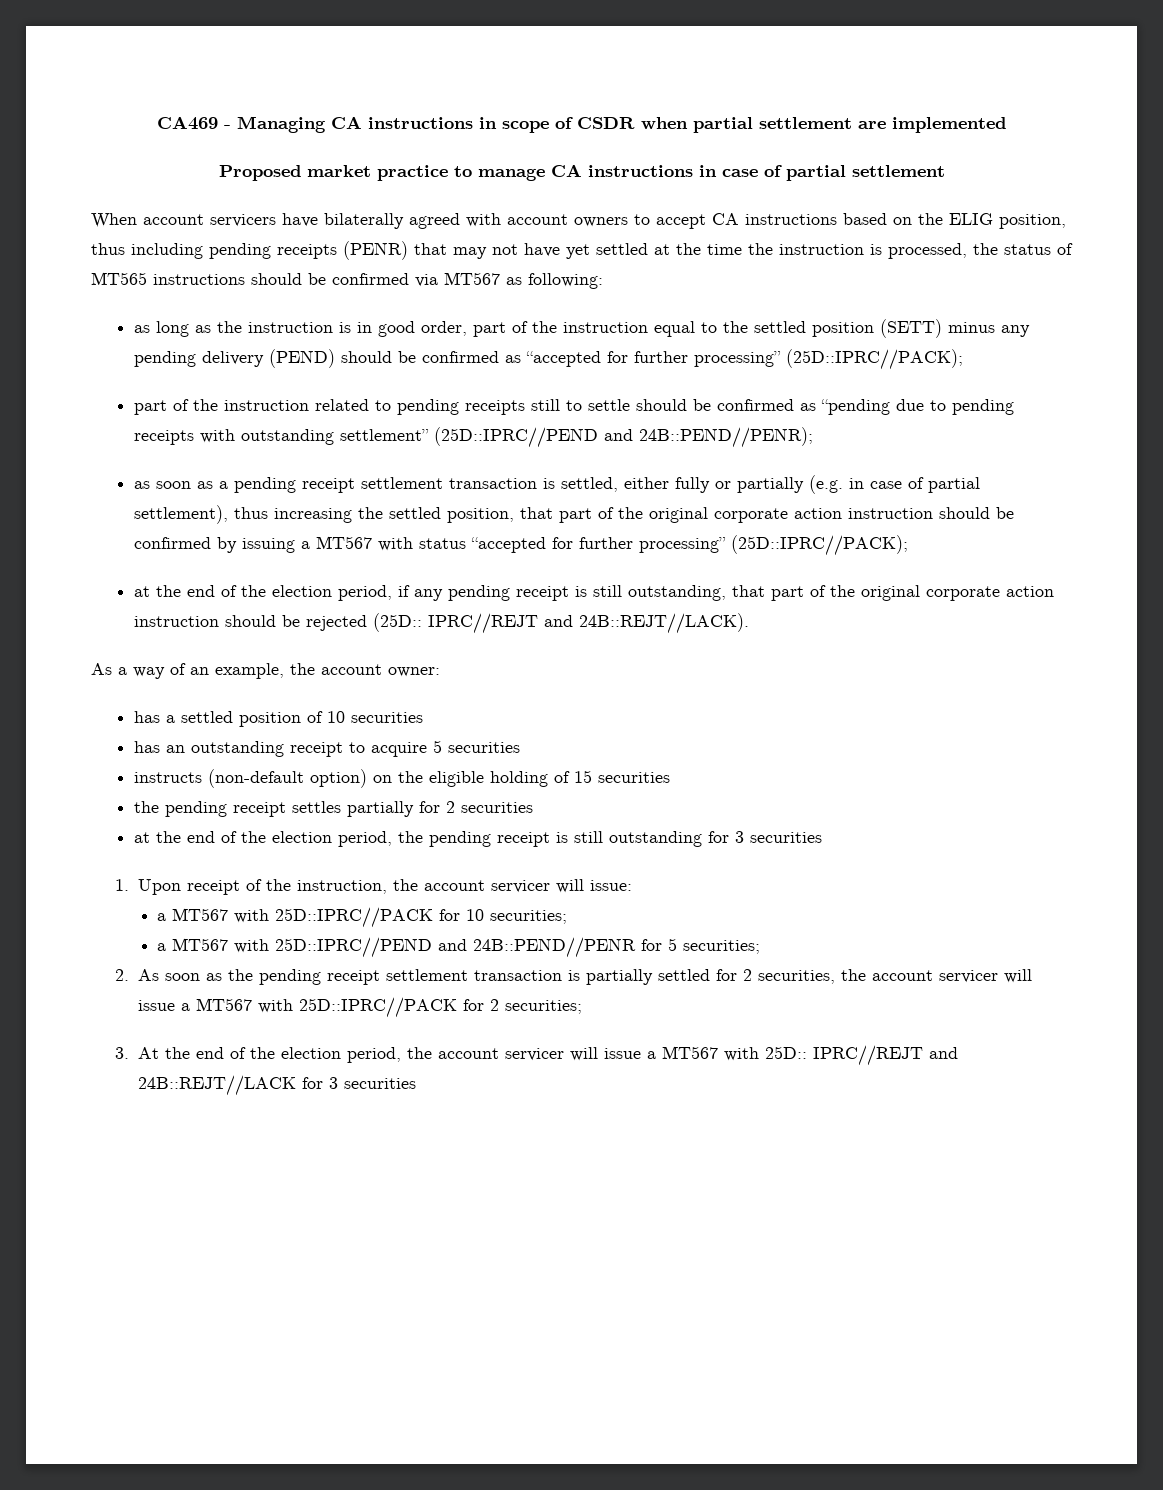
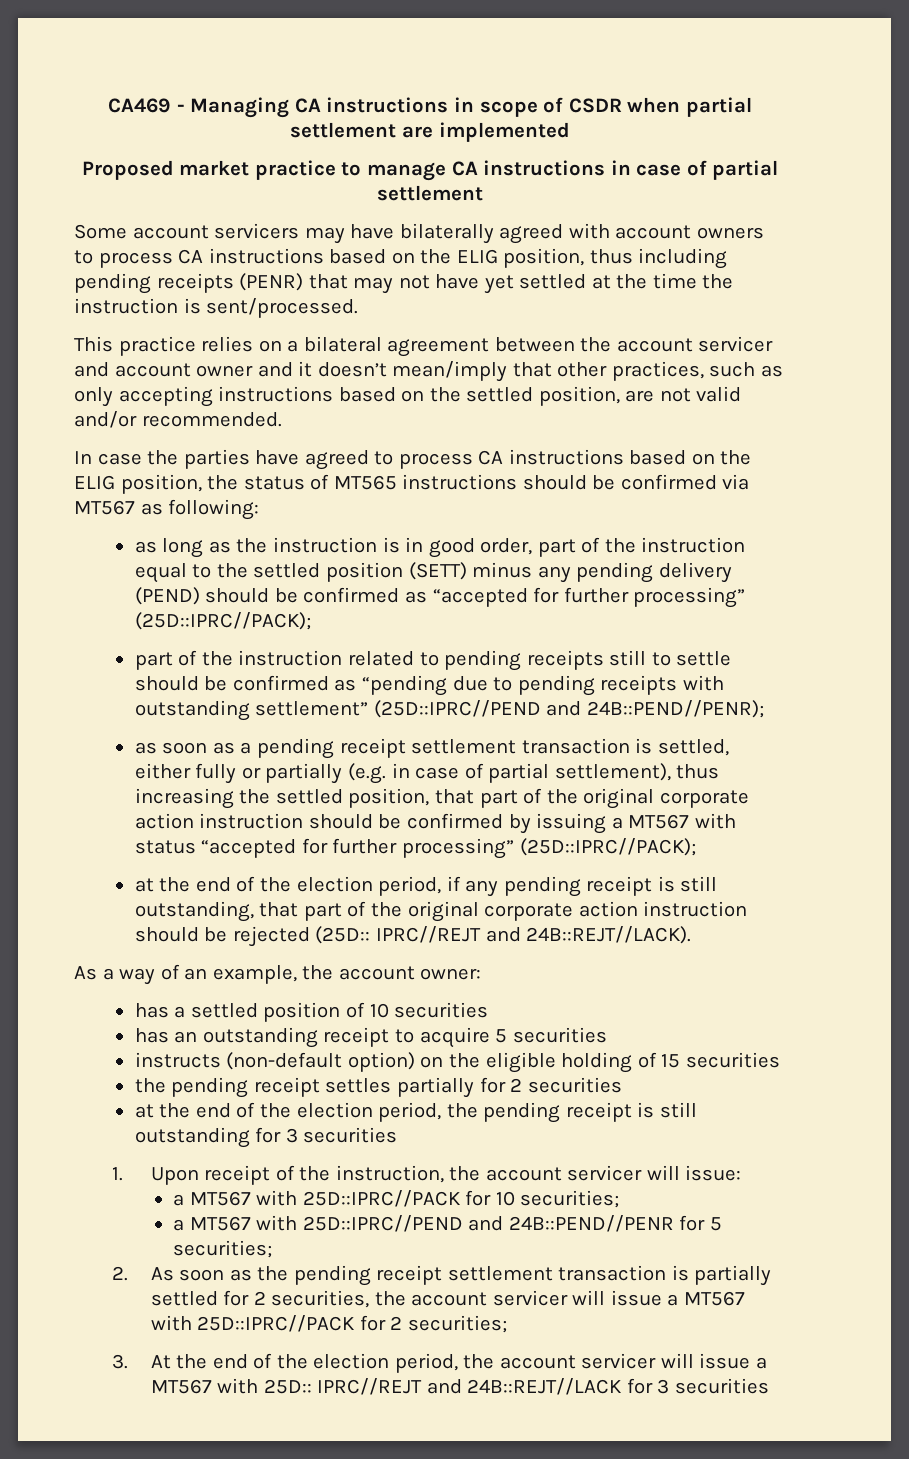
[91,213,137,228] When -> [74,224,127,239] Some
(276, 220) none -> [304,227,345,244] may
[656,214,706,229] accept -> [98,252,173,268] process
[888,243,967,259] processed, -> [206,298,359,318] [74,336,774,357] [74,361,783,382] [74,386,742,407] [74,411,282,428] [74,449,752,470] [74,474,202,494] sent/processed. // This practice relies on a bilateral agreement between the account servicer and account owner and it doesn’t mean/imply that other practices, such as only accepting instructions based on the settled position, are not valid and/or recommended. // In case the parties have agreed to process CA instructions based on the ELIG position,

